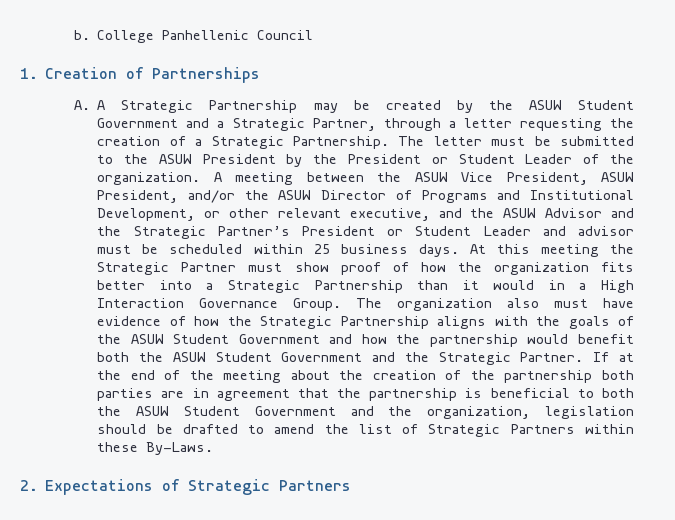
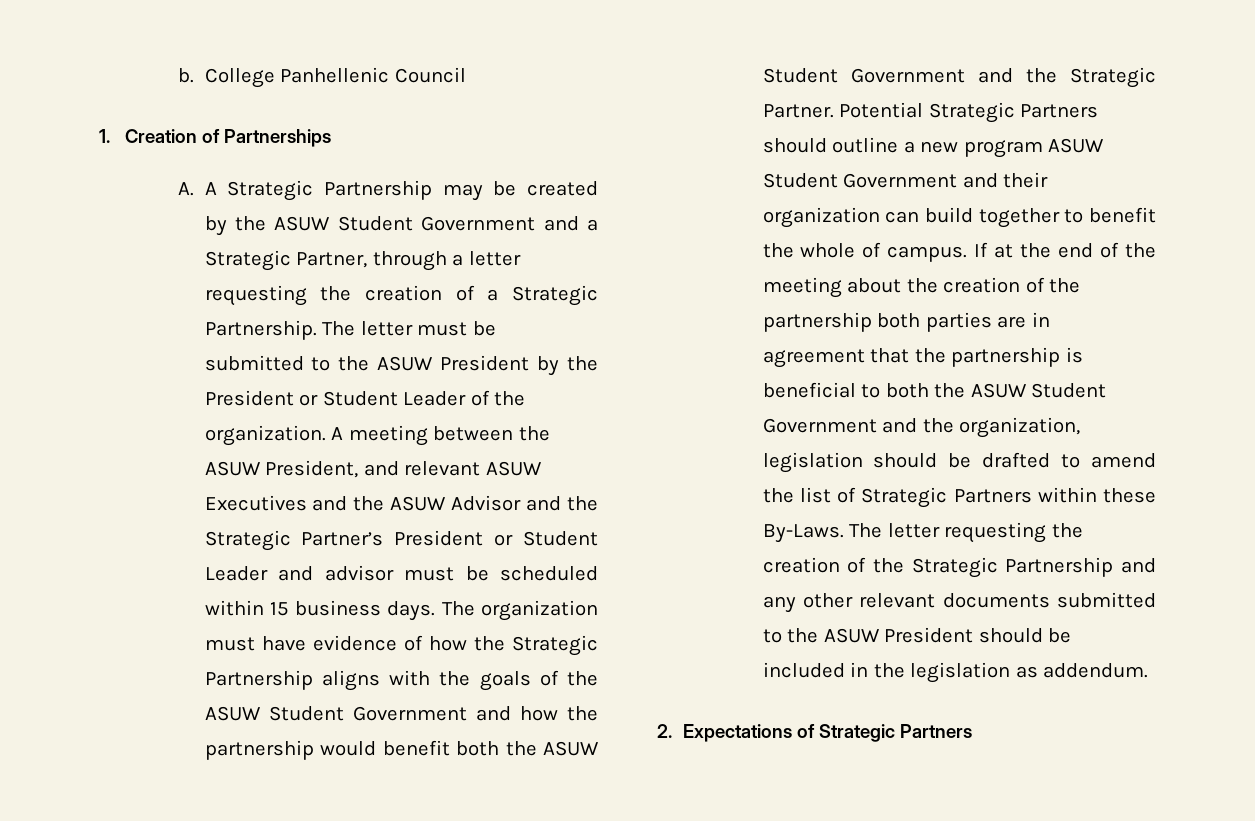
[461,172,634,185] [97,190,635,203] [97,208,430,221] Vice President, ASUW President, and/or the ASUW Director of Programs and Institutional Development, or other relevant executive, -> [265,460,542,478] [204,495,307,511] President, and relevant ASUW Executives
[313,244,330,254] 25 -> [269,602,289,616] 15
[469,244,634,257] [97,262,634,275] [97,280,635,293] [97,298,342,311] At this meeting the Strategic Partner must show proof of how the organization fits better into a Strategic Partnership than it would in a High Interaction Governance Group. -> (436, 611) none
[507,298,540,308] also -> (598, 610) none
(584, 357) none -> [839,102,1099,123] [762,137,1105,158] [762,172,1049,188] [762,207,1156,228] [762,242,968,262] Potential Strategic Partners should outline a new program ASUW Student Government and their organization can build together to benefit the whole of campus.
(214, 448) none -> [849,522,1083,543] [762,557,1156,578] [762,592,1156,613] [762,627,1072,643] [762,662,1149,683] The letter requesting the creation of the Strategic Partnership and any other relevant documents submitted to the ASUW President should be included in the legislation as addendum.

